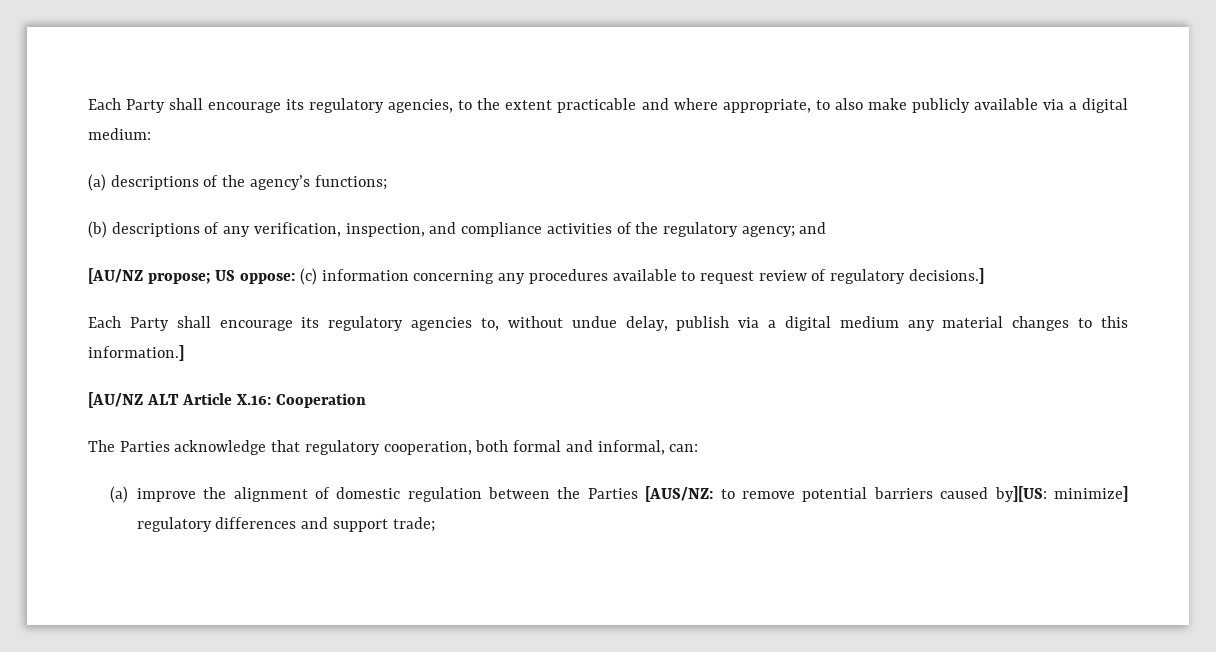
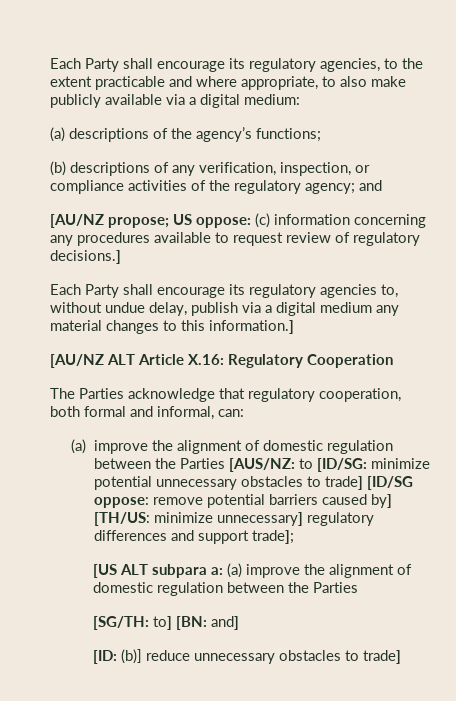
[429,222,457,234] and -> [355,165,370,173] or
(272, 399) none -> [228,354,303,368] Regulatory
[742,486,1128,502] [136,517,435,532] remove potential barriers caused by][US: minimize] regulatory differences and support trade; -> [316,458,430,472] [93,476,413,490] [93,494,392,508] [93,512,374,526] [93,530,294,544] [92,563,412,578] [92,582,358,596] [92,616,239,630] [92,649,401,664] [ID/SG: minimize potential unnecessary obstacles to trade] [ID/SG oppose: remove potential barriers caused by] [TH/US: minimize unnecessary] regulatory differences and support trade]; // [US ALT subpara a: (a) improve the alignment of domestic regulation between the Parties // [SG/TH: to] [BN: and] // [ID: (b)] reduce unnecessary obstacles to trade]

